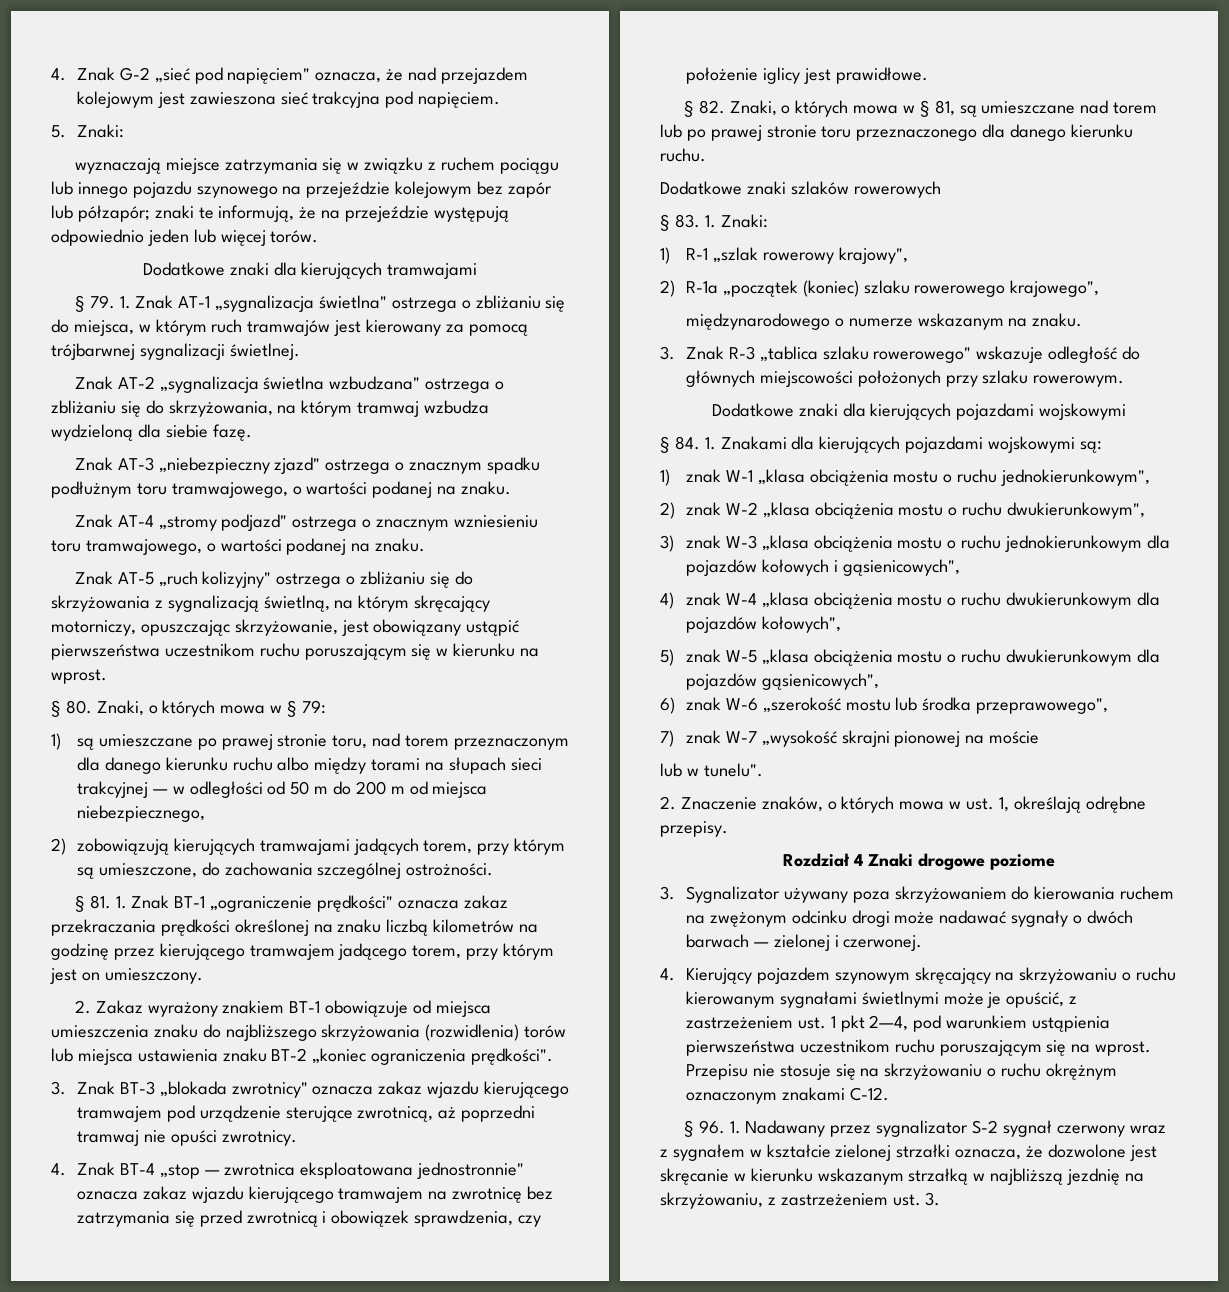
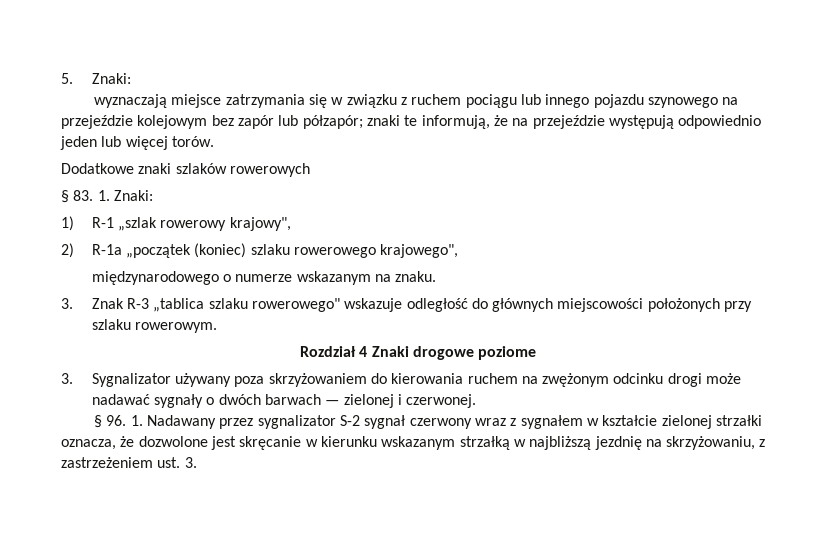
[51,67,528,84] [76,91,501,108] 4. Znak G-2 „sieć pod napięciem" oznacza, że nad przejazdem kolejowym jest zawieszona sieć trakcyjna pod napięciem. // -> (61, 78) none
[142,262,478,279] [74,295,566,312] [51,319,528,336] [51,343,300,360] [74,376,505,393] [51,400,490,417] [51,424,252,441] [74,457,540,474] [51,481,512,498] [74,514,538,531] [51,538,426,555] [74,571,473,588] [51,595,491,612] [51,619,520,636] [51,643,540,660] [51,669,107,684] [51,700,326,717] [51,733,569,750] [76,757,542,774] [76,781,488,798] [76,805,205,822] [51,838,566,855] [76,862,494,879] [74,895,508,912] [51,919,539,936] [51,943,555,960] [50,968,203,984] [74,1000,491,1017] [51,1024,567,1041] [51,1048,554,1065] [51,1081,569,1098] [76,1105,536,1122] [76,1130,297,1146] [51,1162,525,1179] [76,1186,553,1203] [76,1210,541,1227] [685,67,928,84] [683,100,1158,117] [660,124,1133,141] [660,148,706,162] // Dodatkowe znaki dla kierujących tramwajami // § 79. 1. Znak AT-1 „sygnalizacja świetlna" ostrzega o zbliżaniu się do miejsca, w którym ruch tramwajów jest kierowany za pomocą trójbarwnej sygnalizacji świetlnej. // Znak AT-2 „sygnalizacja świetlna wzbudzana" ostrzega o zbliżaniu się do skrzyżowania, na którym tramwaj wzbudza wydzieloną dla siebie fazę. // Znak AT-3 „niebezpieczny zjazd" ostrzega o znacznym spadku podłużnym toru tramwajowego, o wartości podanej na znaku. // Znak AT-4 „stromy podjazd" ostrzega o znacznym wzniesieniu toru tramwajowego, o wartości podanej na znaku. // Znak AT-5 „ruch kolizyjny" ostrzega o zbliżaniu się do skrzyżowania z sygnalizacją świetlną, na którym skręcający motorniczy, opuszczając skrzyżowanie, jest obowiązany ustąpić pierwszeństwa uczestnikom ruchu poruszającym się w kierunku na wprost. // § 80. Znaki, o których mowa w § 79: // 1) są umieszczane po prawej stronie toru, nad torem przeznaczonym dla danego kierunku ruchu albo między torami na słupach sieci trakcyjnej — w odległości od 50 m do 200 m od miejsca niebezpiecznego, // 2) zobowiązują kierujących tramwajami jadących torem, przy którym są umieszczone, do zachowania szczególnej ostrożności. // § 81. 1. Znak BT-1 „ograniczenie prędkości" oznacza zakaz przekraczania prędkości określonej na znaku liczbą kilometrów na godzinę przez kierującego tramwajem jadącego torem, przy którym jest on umieszczony. // 2. Zakaz wyrażony znakiem BT-1 obowiązuje od miejsca umieszczenia znaku do najbliższego skrzyżowania (rozwidlenia) torów lub miejsca ustawienia znaku BT-2 „koniec ograniczenia prędkości". // 3. Znak BT-3 „blokada zwrotnicy" oznacza zakaz wjazdu kierującego tramwajem pod urządzenie sterujące zwrotnicą, aż poprzedni tramwaj nie opuści zwrotnicy. // 4. Znak BT-4 „stop — zwrotnica eksploatowana jednostronnie" oznacza zakaz wjazdu kierującego tramwajem na zwrotnicę bez zatrzymania się przed zwrotnicą i obowiązek sprawdzenia, czy położenie iglicy jest prawidłowe. // § 82. Znaki, o których mowa w § 81, są umieszczane nad torem lub po prawej stronie toru przeznaczonego dla danego kierunku ruchu. -> (214, 141) none
[711,403,1127,420] [660,436,1102,453] [660,469,1150,486] [660,502,1145,519] [660,535,1170,552] [685,559,960,576] [660,592,1160,609] [685,616,841,633] [660,649,1160,666] [685,673,879,690] [660,697,1109,714] [660,730,1040,747] [660,763,763,777] [660,796,1146,813] [660,821,728,837] // Dodatkowe znaki dla kierujących pojazdami wojskowymi // § 84. 1. Znakami dla kierujących pojazdami wojskowymi są: // 1) znak W-1 „klasa obciążenia mostu o ruchu jednokierunkowym", // 2) znak W-2 „klasa obciążenia mostu o ruchu dwukierunkowym", // 3) znak W-3 „klasa obciążenia mostu o ruchu jednokierunkowym dla pojazdów kołowych i gąsienicowych", // 4) znak W-4 „klasa obciążenia mostu o ruchu dwukierunkowym dla pojazdów kołowych", // 5) znak W-5 „klasa obciążenia mostu o ruchu dwukierunkowym dla pojazdów gąsienicowych", // 6) znak W-6 „szerokość mostu lub środka przeprawowego", // 7) znak W-7 „wysokość skrajni pionowej na moście // lub w tunelu". // 2. Znaczenie znaków, o których mowa w ust. 1, określają odrębne przepisy. -> (217, 327) none
[660,967,1176,984] [685,991,1078,1008] [685,1015,1110,1032] [685,1039,1152,1056] [685,1063,1117,1080] [685,1087,889,1104] // 4. Kierujący pojazdem szynowym skręcający na skrzyżowaniu o ruchu kierowanym sygnałami świetlnymi może je opuścić, z zastrzeżeniem ust. 1 pkt 2—4, pod warunkiem ustąpienia pierwszeństwa uczestnikom ruchu poruszającym się na wprost. Przepisu nie stosuje się na skrzyżowaniu o ruchu okrężnym oznaczonym znakami C-12. -> (477, 401) none

